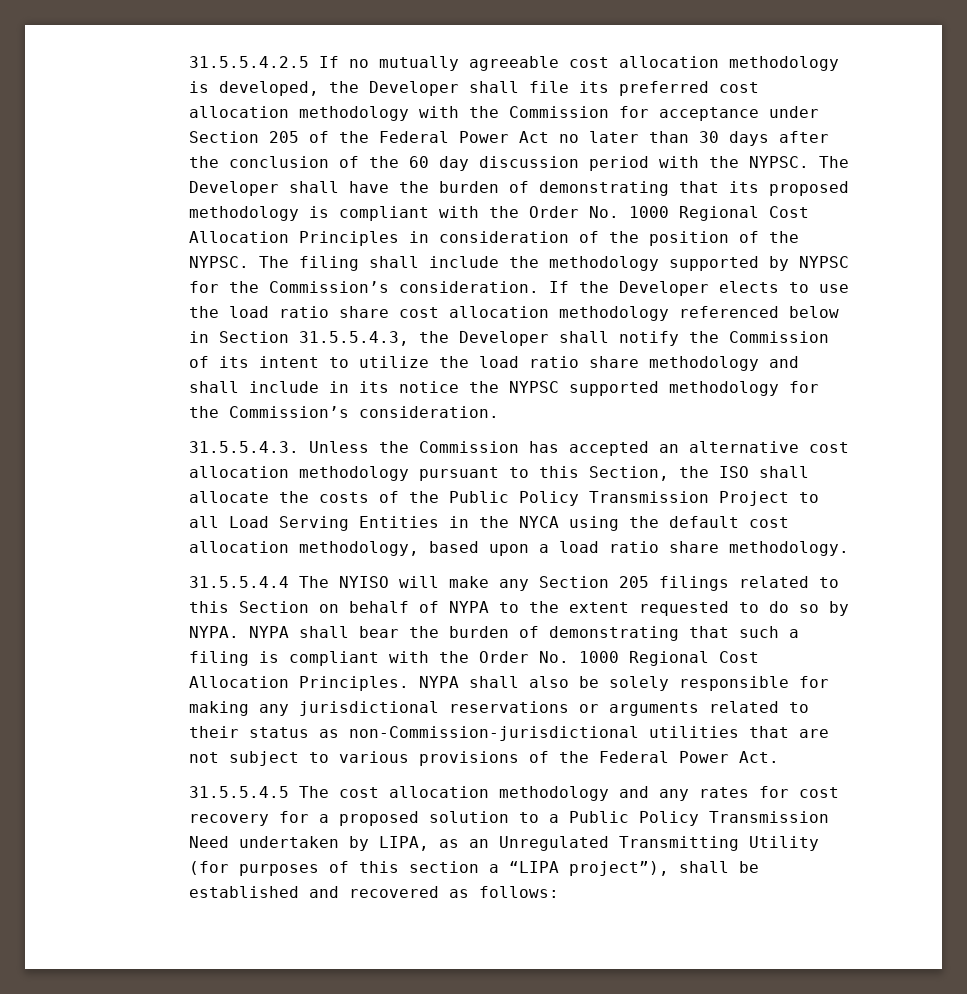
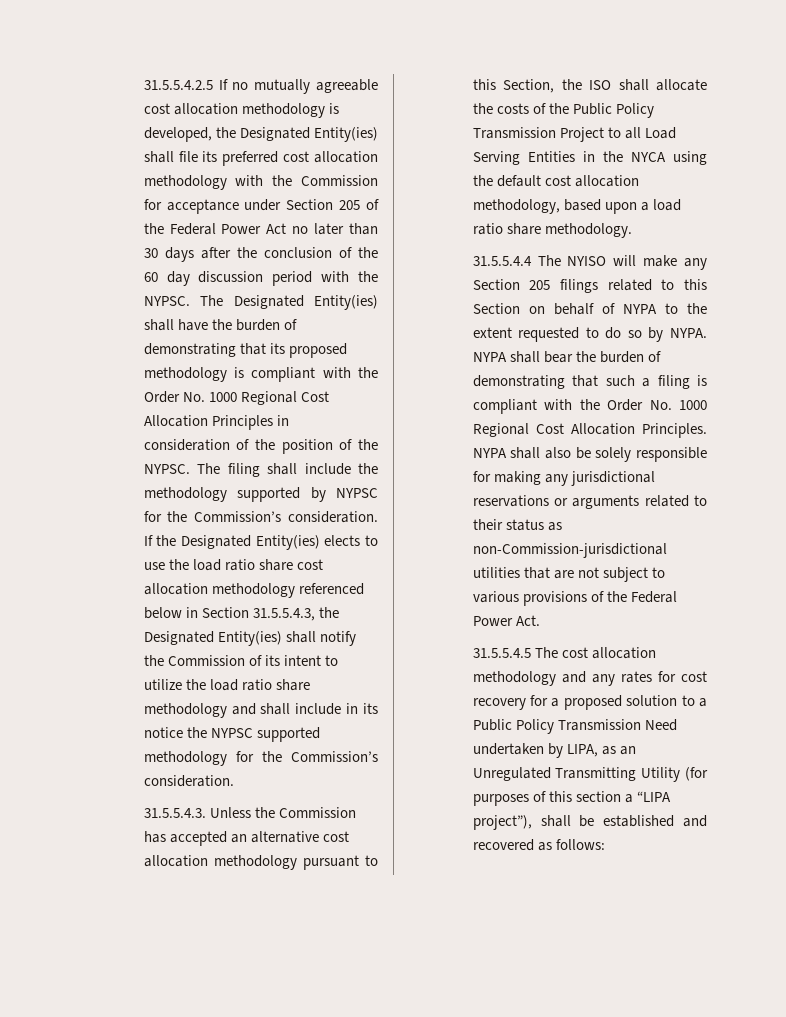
[369,81,460,96] Developer -> [239,127,378,142] Designated Entity(ies)
[189,181,280,196] Developer -> [233,295,378,310] Designated Entity(ies)
[619,281,710,296] Developer -> [181,535,320,550] Designated Entity(ies)
[459,331,550,346] Developer -> [143,631,282,646] Designated Entity(ies)

